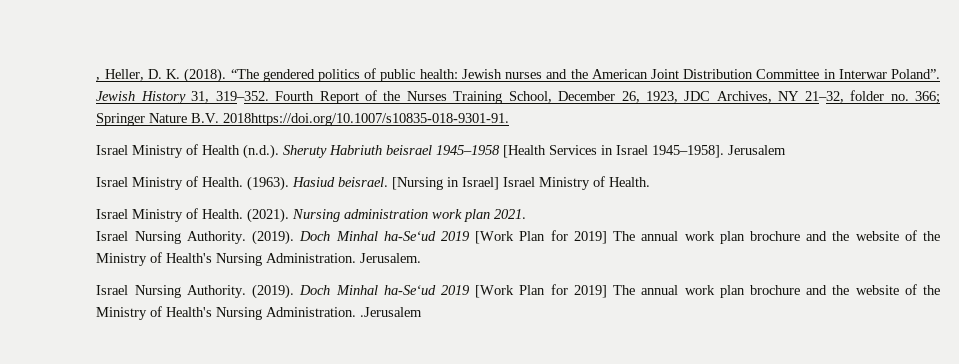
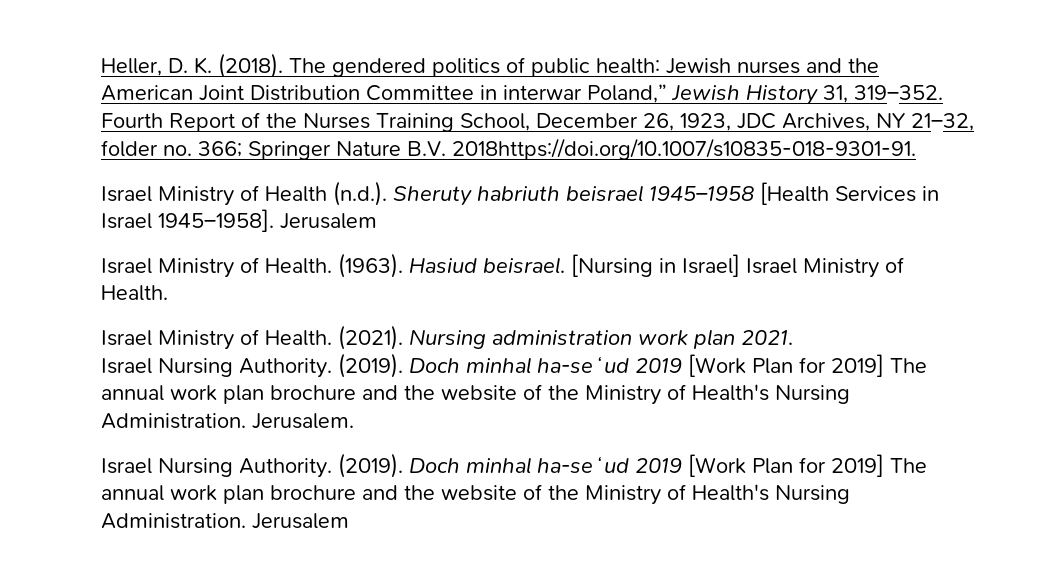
[96,77,101,81] , -> (100, 67) none
[230,69,259,79] “The -> [288,58,326,73] The
[838,69,941,79] Interwar Poland”. -> [502,84,667,103] interwar Poland,”
[329,145,383,155] Habriuth -> [476,186,560,201] habriuth
[335,231,436,241] Minhal ha-Seʻud -> [465,356,629,374] minhal ha-seʻud
[335,285,436,295] Minhal ha-Seʻud -> [465,456,629,474] minhal ha-seʻud
[360,307,423,317] .Jerusalem -> [251,513,349,529] Jerusalem

